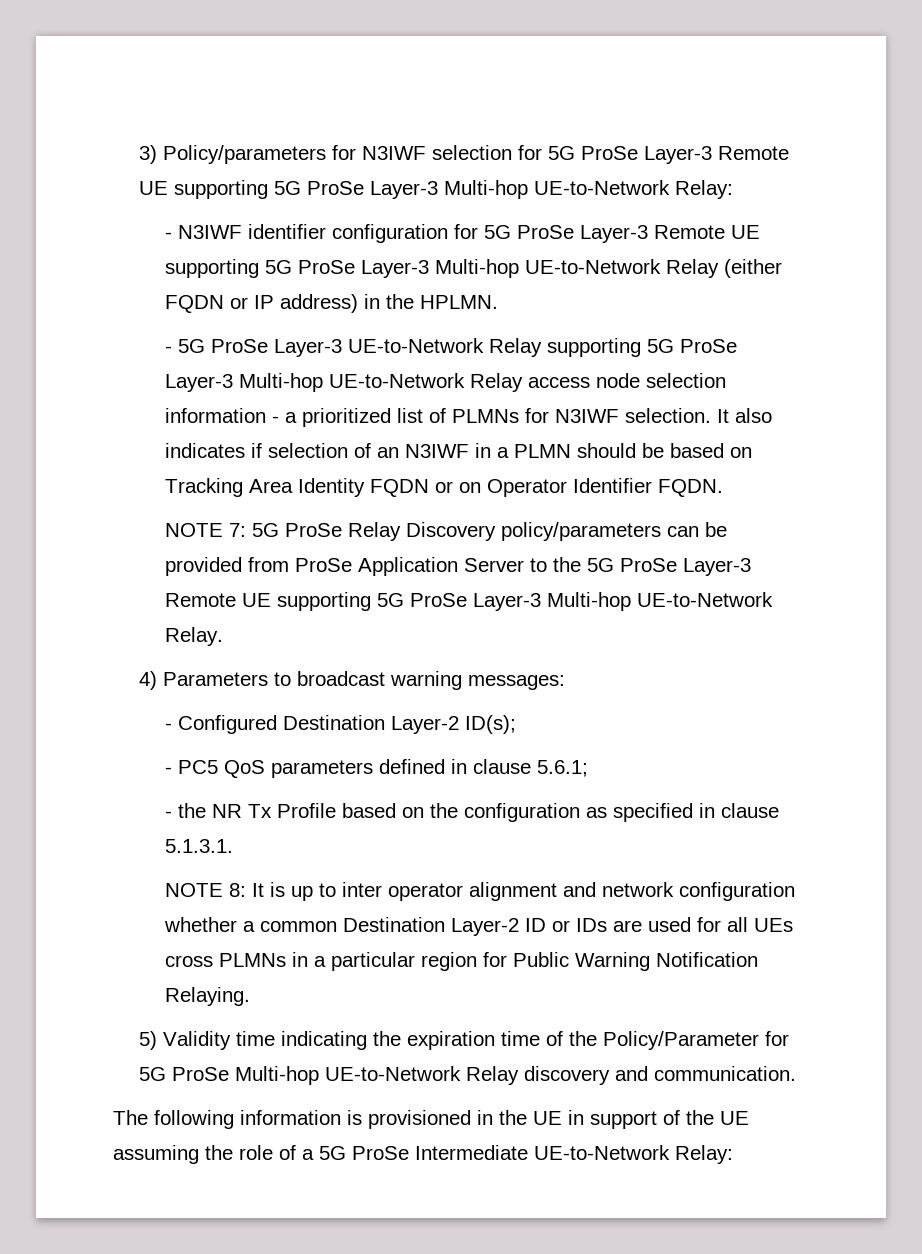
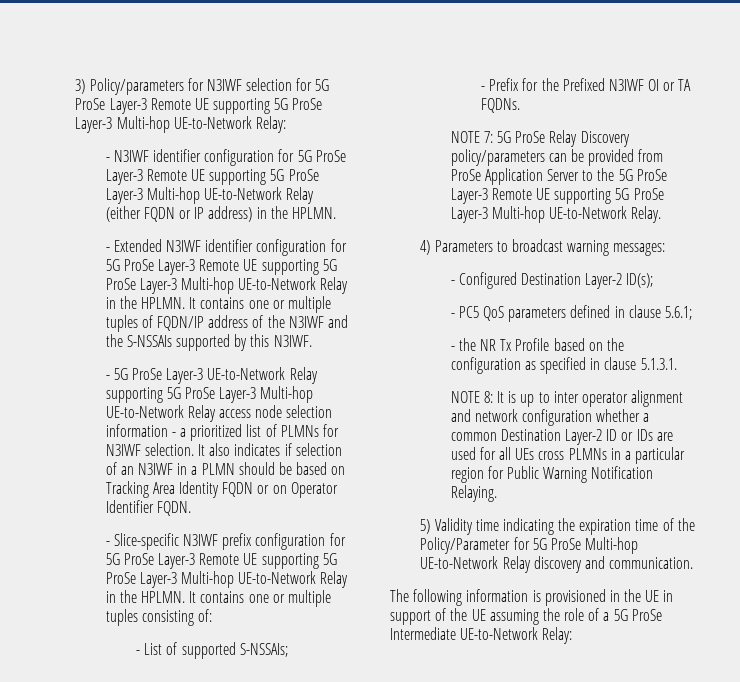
(499, 302) none -> [105,239,347,256] [105,259,337,275] [105,277,349,294] [105,296,331,313] [105,315,348,332] [105,334,312,351] // - Extended N3IWF identifier configuration for 5G ProSe Layer-3 Remote UE supporting 5G ProSe Layer-3 Multi-hop UE-to-Network Relay in the HPLMN. It contains one or multiple tuples of FQDN/IP address of the N3IWF and the S-NSSAIs supported by this N3IWF.
(724, 488) none -> [105,533,346,550] [105,553,337,569] [105,571,349,588] [105,590,331,607] [105,609,213,626] [135,642,288,659] [480,78,692,91] [480,98,520,113] // - Slice-specific N3IWF prefix configuration for 5G ProSe Layer-3 Remote UE supporting 5G ProSe Layer-3 Multi-hop UE-to-Network Relay in the HPLMN. It contains one or multiple tuples consisting of: // - List of supported S-NSSAIs; // - Prefix for the Prefixed N3IWF OI or TA FQDNs.

